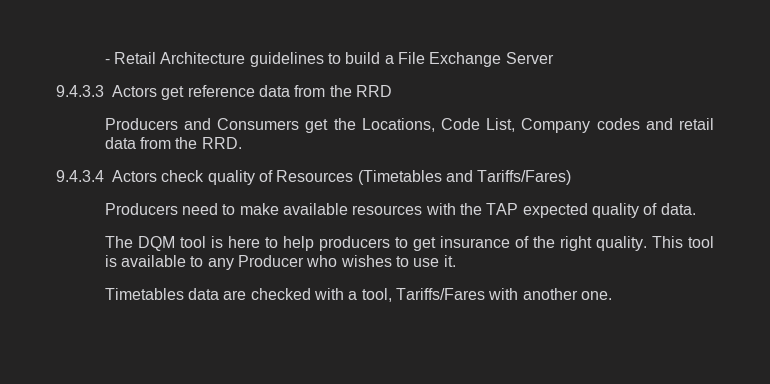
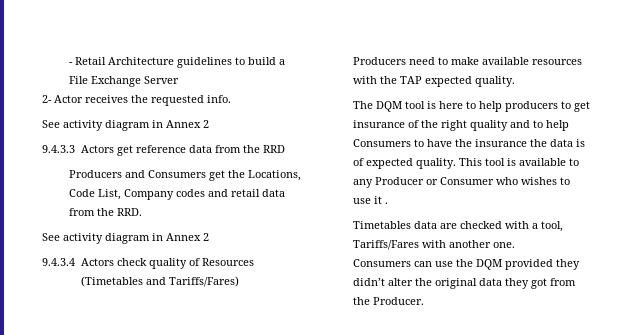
(554, 58) none -> [42,95,231,106] [42,120,209,131] // 2- Actor receives the requested info. // See activity diagram in Annex 2
(242, 143) none -> [42,233,209,244] // See activity diagram in Annex 2
[591,203,696,218] quality of data. -> [475,76,516,87] quality.
(592, 243) none -> [470,120,570,131] [353,139,586,147] [353,158,414,169] quality and to help Consumers to have the insurance the data is of expected
(305, 261) none -> [426,177,495,185] or Consumer
[443,255,456,267] it. -> [374,196,389,204] it .
(612, 295) none -> [353,259,581,270] [353,278,577,289] [353,297,425,305] // Consumers can use the DQM provided they didn’t alter the original data they got from the Producer.

